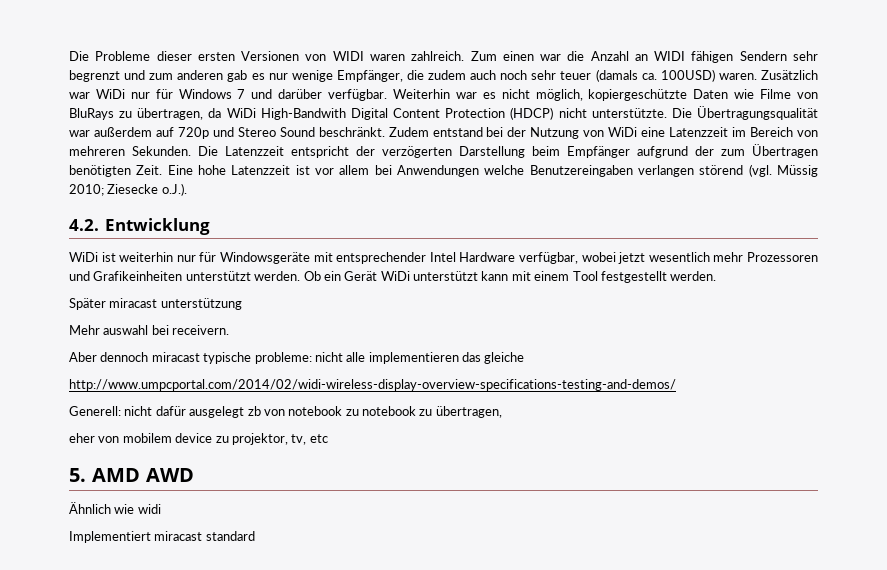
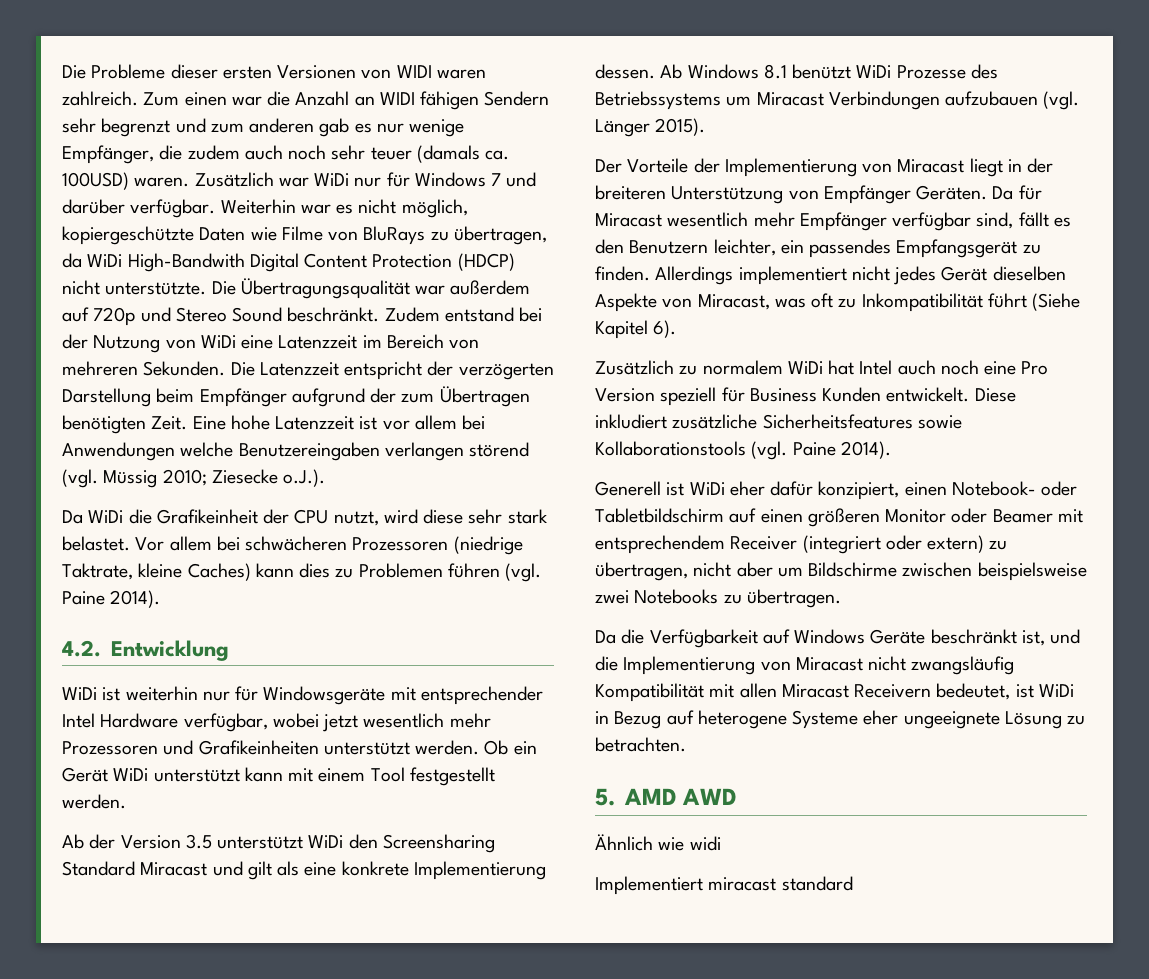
(187, 189) none -> [62,509,548,526] [62,536,523,555] [62,563,542,582] [62,590,161,608] // Da WiDi die Grafikeinheit der CPU nutzt, wird diese sehr stark belastet. Vor allem bei schwächeren Prozessoren (niedrige Taktrate, kleine Caches) kann dies zu Problemen führen (vgl. Paine 2014).
[69,298,242,310] [69,325,230,335] [69,352,525,364] [69,379,676,391] [69,406,502,418] [69,433,328,445] Später miracast unterstützung // Mehr auswahl bei receivern. // Aber dennoch miracast typische probleme: nicht alle implementieren das gleiche // http://www.umpcportal.com/2014/02/widi-wireless-display-overview-specifications-testing-and-demos/ // Generell: nicht dafür ausgelegt zb von notebook zu notebook zu übertragen, // eher von mobilem device zu projektor, tv, etc -> [62,834,495,853] [62,861,546,880] [595,64,998,79] [595,91,1080,110] [595,118,706,137] [595,158,1054,177] [595,185,1042,204] [595,212,1071,231] [595,239,1041,258] [595,266,1066,285] [595,293,1081,312] [595,320,677,339] [595,360,1049,375] [595,387,1016,406] [595,414,962,429] [595,441,891,460] [595,481,1078,500] [595,508,1083,527] [595,535,1008,554] [595,562,1087,581] [595,589,841,608] [595,629,1081,648] [595,656,1015,675] [595,683,1074,702] [595,710,1086,729] [595,737,686,752] Ab der Version 3.5 unterstützt WiDi den Screensharing Standard Miracast und gilt als eine konkrete Implementierung dessen. Ab Windows 8.1 benützt WiDi Prozesse des Betriebssystems um Miracast Verbindungen aufzubauen (vgl. Länger 2015). // Der Vorteile der Implementierung von Miracast liegt in der breiteren Unterstützung von Empfänger Geräten. Da für Miracast wesentlich mehr Empfänger verfügbar sind, fällt es den Benutzern leichter, ein passendes Empfangsgerät zu finden. Allerdings implementiert nicht jedes Gerät dieselben Aspekte von Miracast, was oft zu Inkompatibilität führt (Siehe Kapitel 6). // Zusätzlich zu normalem WiDi hat Intel auch noch eine Pro Version speziell für Business Kunden entwickelt. Diese inkludiert zusätzliche Sicherheitsfeatures sowie Kollaborationstools (vgl. Paine 2014). // Generell ist WiDi eher dafür konzipiert, einen Notebook- oder Tabletbildschirm auf einen größeren Monitor oder Beamer mit entsprechendem Receiver (integriert oder extern) zu übertragen, nicht aber um Bildschirme zwischen beispielsweise zwei Notebooks zu übertragen. // Da die Verfügbarkeit auf Windows Geräte beschränkt ist, und die Implementierung von Miracast nicht zwangsläufig Kompatibilität mit allen Miracast Receivern bedeutet, ist WiDi in Bezug auf heterogene Systeme eher ungeeignete Lösung zu betrachten.

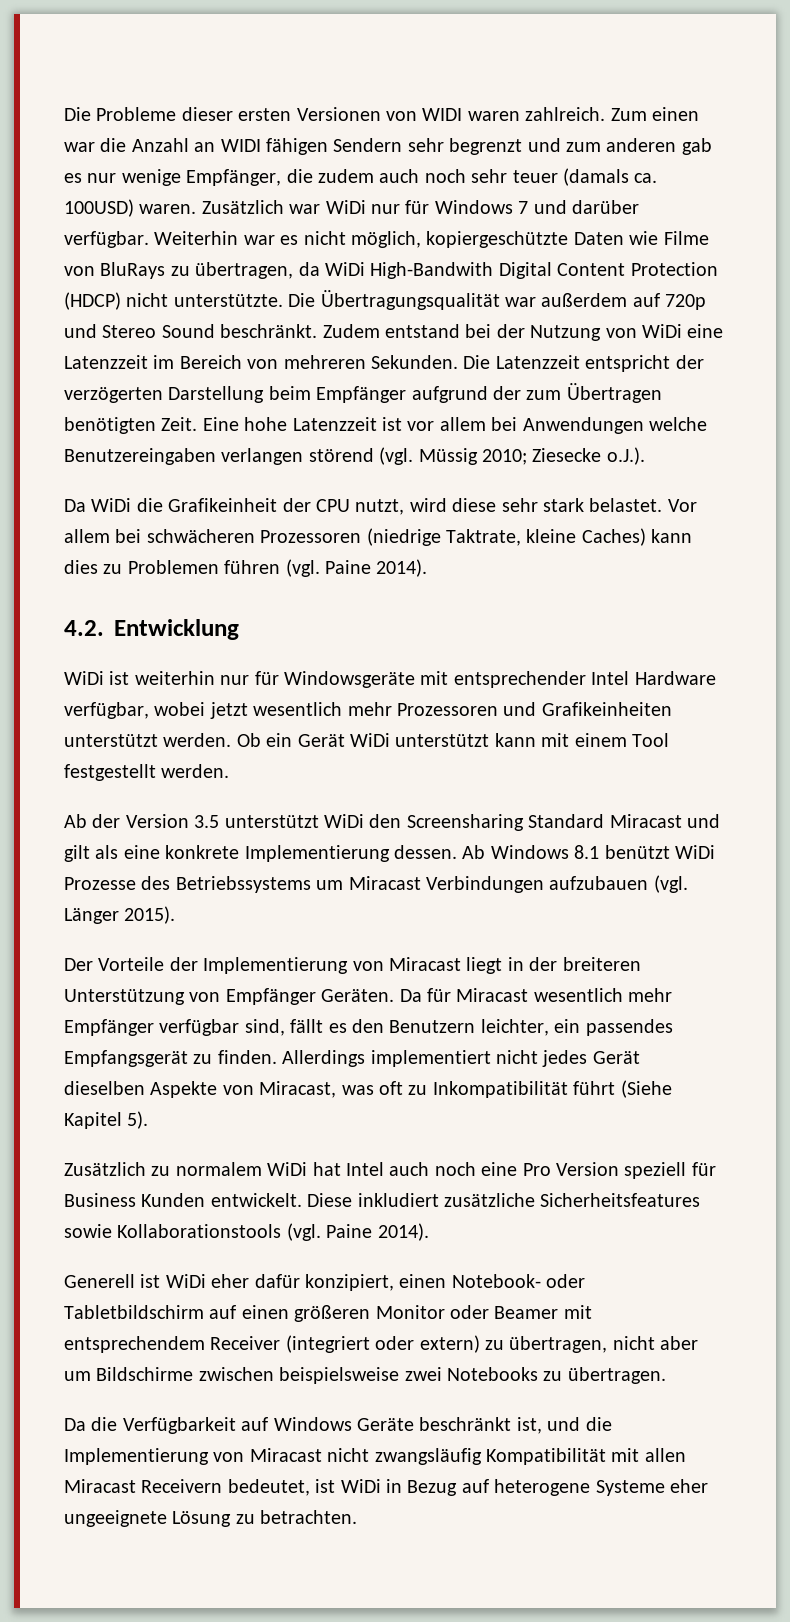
[653,320,677,338] 6). -> [127,1111,149,1129] 5).
[595,788,738,806] [595,834,721,851] [595,876,853,895] // 5. AMD AWD // Ähnlich wie widi // Implementiert miracast standard -> (358, 1517) none

